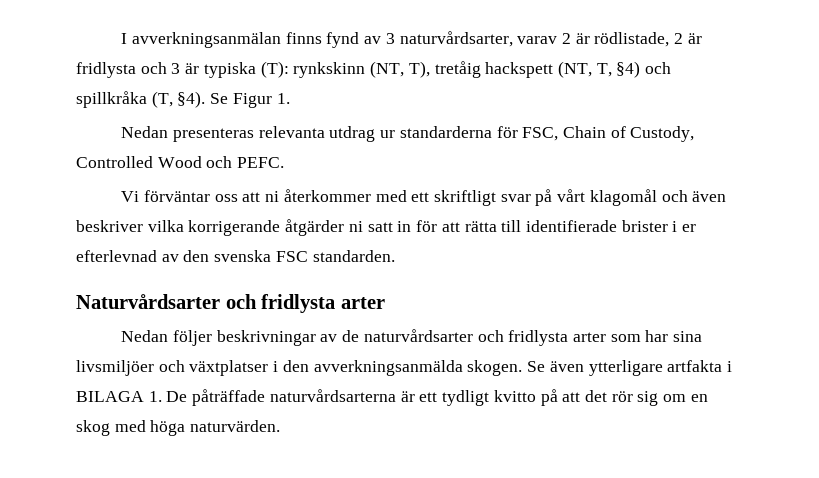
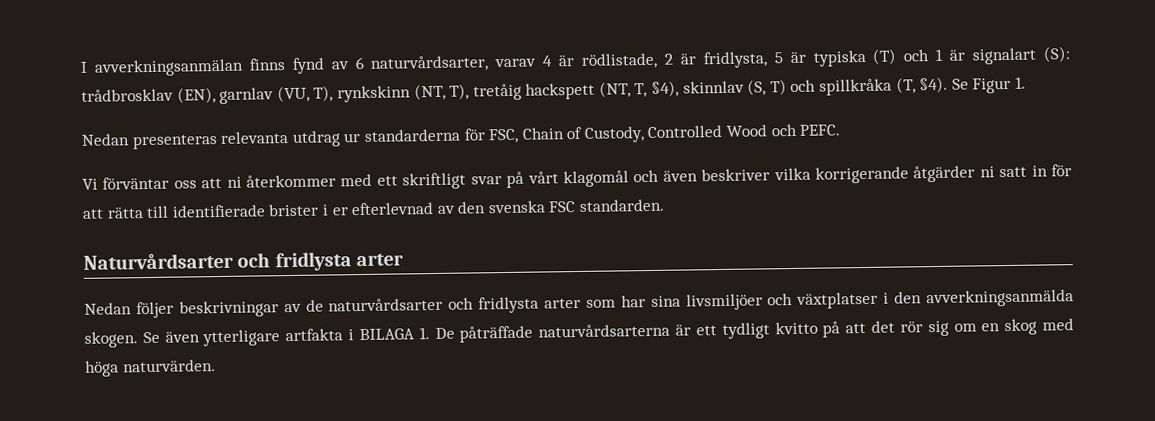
[385,33,395,44] 3 -> [354,56,365,70] 6
[561,33,571,44] 2 -> [542,55,553,67] 4
[76,61,289,78] fridlysta och 3 är typiska (T): -> [702,46,1070,69] [81,85,334,104] fridlysta, 5 är typiska (T) och 1 är signalart (S): trådbrosklav (EN), garnlav (VU, T),
[616,61,641,78] §4) -> [651,79,787,97] §4), skinnlav (S, T)

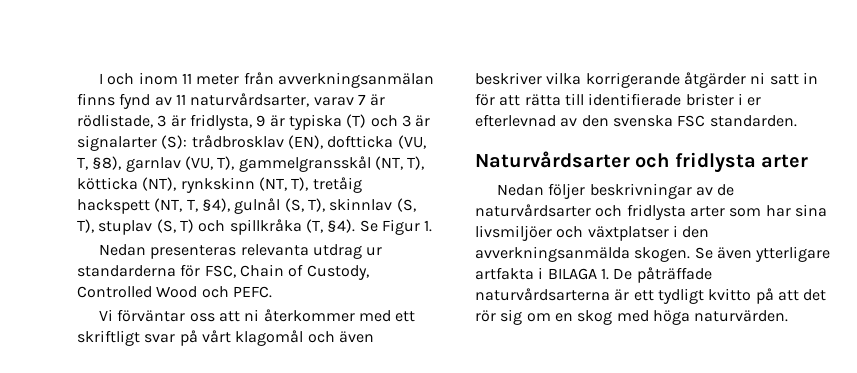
[80,61,88,73] I -> [99,72,274,85] I och inom 11 meter från
[354,56,365,70] 6 -> [175,94,186,105] 11
[542,55,553,67] 4 -> [357,94,366,105] 7
[664,53,674,65] 2 -> [157,115,167,127] 3
[773,52,783,64] 5 -> [256,115,266,127] 9
[935,46,1070,65] [81,85,334,104] 1 är signalart (S): trådbrosklav (EN), garnlav (VU, T), -> [401,115,431,127] [77,135,426,151] [77,156,425,172] [77,177,177,191] 3 är signalarter (S): trådbrosklav (EN), doftticka (VU, T, §8), garnlav (VU, T), gammelgransskål (NT, T), kötticka (NT),
[682,80,745,94] skinnlav -> [234,198,416,214] [77,219,153,235] gulnål (S, T), skinnlav (S, T), stuplav

